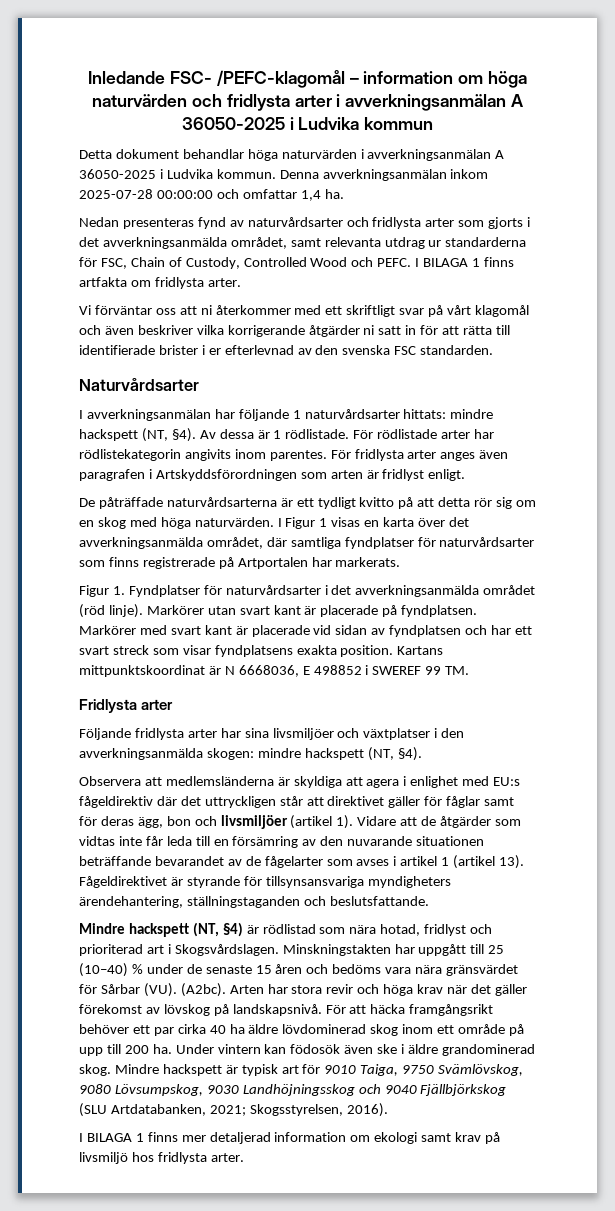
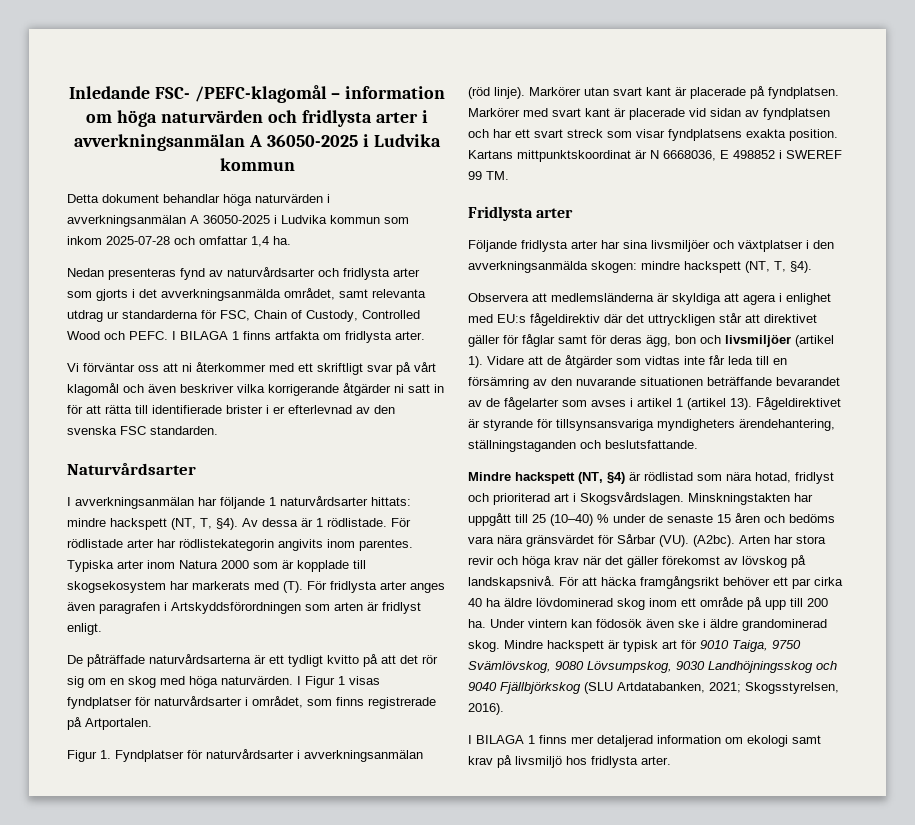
[216,169,447,181] kommun. Denna avverkningsanmälan -> [330,215,409,224] kommun som
[156,190,213,199] 00:00:00 -> (170, 240) none
(168, 435) none -> [200,518,212,529] T,
(327, 455) none -> [67,560,366,572] [67,581,303,593] Typiska arter inom Natura 2000 som är kopplade till skogsekosystem har markerats med (T).
[438,497,471,507] detta -> [400,655,418,664] det
[364,517,469,527] [79,537,341,549] en karta över det avverkningsanmälda området, där samtliga -> (380, 680) none
(535, 542) none -> [245,696,303,708] i området,
[237,557,401,569] Artportalen har markerats. -> [85,718,152,730] Artportalen.
[331,585,536,597] det avverkningsanmälda området -> [304,750,423,762] avverkningsanmälan
(394, 754) none -> [774,261,786,272] T,

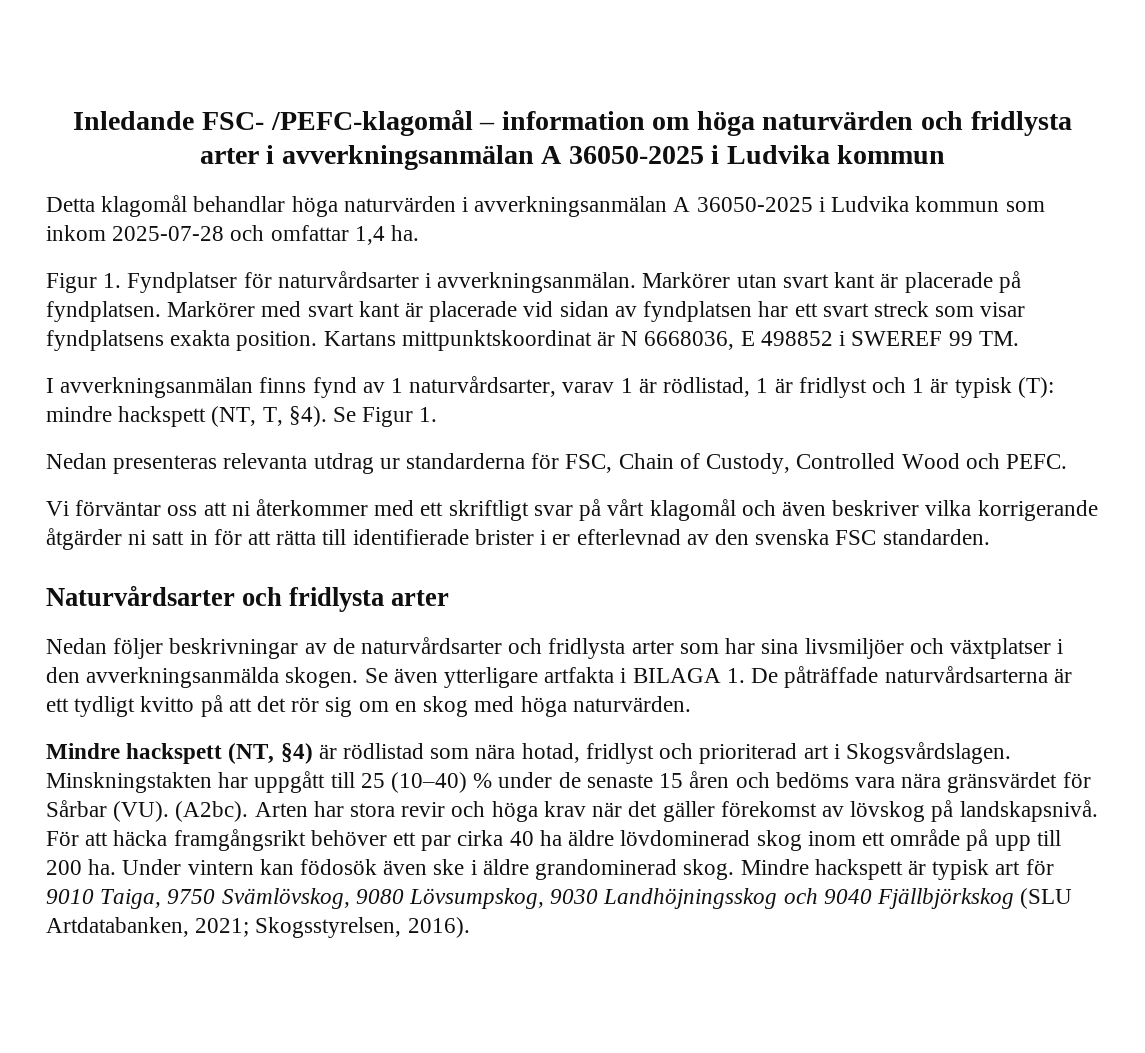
[102,194,159,203] dokument -> [101,195,188,217] klagomål
[67,267,420,280] [67,288,368,301] Nedan presenteras fynd av naturvårdsarter och fridlysta arter som gjorts i det avverkningsanmälda området, samt -> [46,271,1021,293] [46,301,1026,322] [46,330,1019,351] [46,376,1054,398] [46,406,438,427] [46,453,218,474] Figur 1. Fyndplatser för naturvårdsarter i avverkningsanmälan. Markörer utan svart kant är placerade på fyndplatsen. Markörer med svart kant är placerade vid sidan av fyndplatsen har ett svart streck som visar fyndplatsens exakta position. Kartans mittpunktskoordinat är N 6668036, E 498852 i SWEREF 99 TM. // I avverkningsanmälan finns fynd av 1 naturvårdsarter, varav 1 är rödlistad, 1 är fridlyst och 1 är typisk (T): mindre hackspett (NT, T, §4). Se Figur 1. // Nedan presenteras
[172,331,425,343] I BILAGA 1 finns artfakta om fridlysta arter. -> (1067, 461) none
[67,496,411,509] [67,518,411,530] [67,539,413,551] [67,560,366,572] [67,581,445,593] [67,602,421,614] [67,623,102,635] // I avverkningsanmälan har följande 1 naturvårdsarter hittats: mindre hackspett (NT, T, §4). Av dessa är 1 rödlistade. För rödlistade arter har rödlistekategorin angivits inom parentes. Typiska arter inom Natura 2000 som är kopplade till skogsekosystem har markerats med (T). För fridlysta arter anges även paragrafen i Artskyddsförordningen som arten är fridlyst enligt. // -> [242,587,450,612] [46,637,1064,659] [46,667,745,688] och fridlysta arter // Nedan följer beskrivningar av de naturvårdsarter och fridlysta arter som har sina livsmiljöer och växtplatser i den avverkningsanmälda skogen. Se även ytterligare artfakta i BILAGA 1.
[297,676,380,688] [67,696,436,709] [67,717,152,730] [67,749,423,762] [468,86,839,99] [468,108,830,120] [468,129,838,141] [468,150,842,162] [468,171,509,180] [468,206,574,221] [468,240,834,252] [468,261,812,273] [468,293,831,305] [468,313,817,326] [468,334,834,347] [468,355,787,368] [468,377,840,389] [468,397,841,410] [468,419,835,431] [468,440,698,452] I Figur 1 visas fyndplatser för naturvårdsarter i området, som finns registrerade på Artportalen. // Figur 1. Fyndplatser för naturvårdsarter i avverkningsanmälan (röd linje). Markörer utan svart kant är placerade på fyndplatsen. Markörer med svart kant är placerade vid sidan av fyndplatsen och har ett svart streck som visar fyndplatsens exakta position. Kartans mittpunktskoordinat är N 6668036, E 498852 i SWEREF 99 TM. // Fridlysta arter // Följande fridlysta arter har sina livsmiljöer och växtplatser i den avverkningsanmälda skogen: mindre hackspett (NT, T, §4). // Observera att medlemsländerna är skyldiga att agera i enlighet med EU:s fågeldirektiv där det uttryckligen står att direktivet gäller för fåglar samt för deras ägg, bon och livsmiljöer (artikel 1). Vidare att de åtgärder som vidtas inte får leda till en försämring av den nuvarande situationen beträffande bevarandet av de fågelarter som avses i artikel 1 (artikel 13). Fågeldirektivet är styrande för tillsynsansvariga myndigheters ärendehantering, ställningstaganden och beslutsfattande. -> (691, 704) none
[468,735,821,747] [468,755,671,768] // I BILAGA 1 finns mer detaljerad information om ekologi samt krav på livsmiljö hos fridlysta arter. -> (470, 927) none

